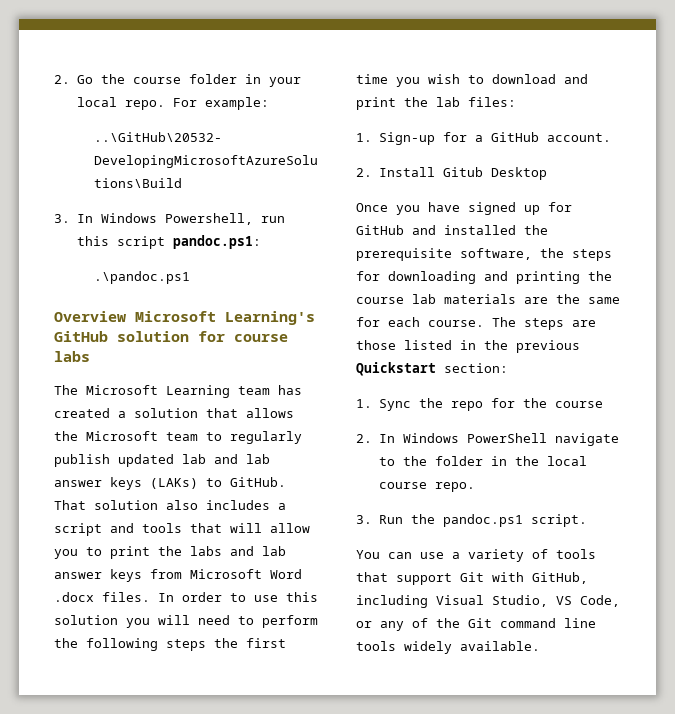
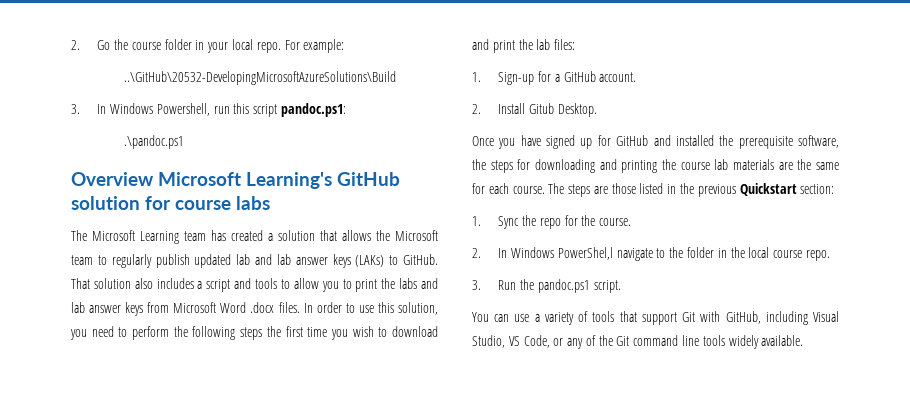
[190,523,262,533] that will -> [280,279,290,289] to
[54,615,190,628] solution you will -> [398,302,438,315] [70,329,87,340] solution, you
[490,167,547,180] Desktop -> [557,103,597,117] Desktop.
[554,401,603,408] course -> [599,218,632,226] course.
[466,433,547,443] PowerShell -> [557,247,613,260] PowerShel,l

